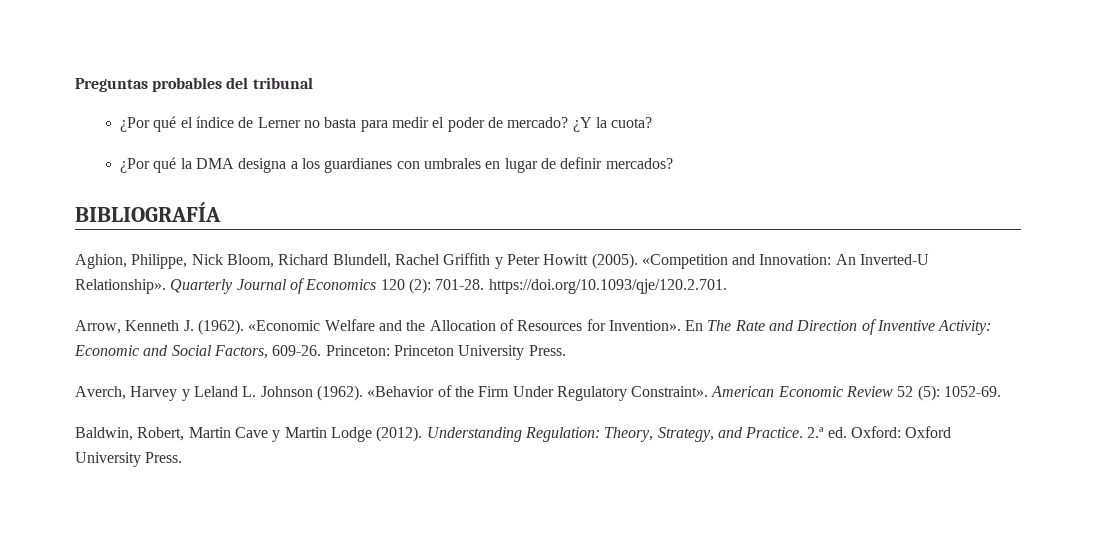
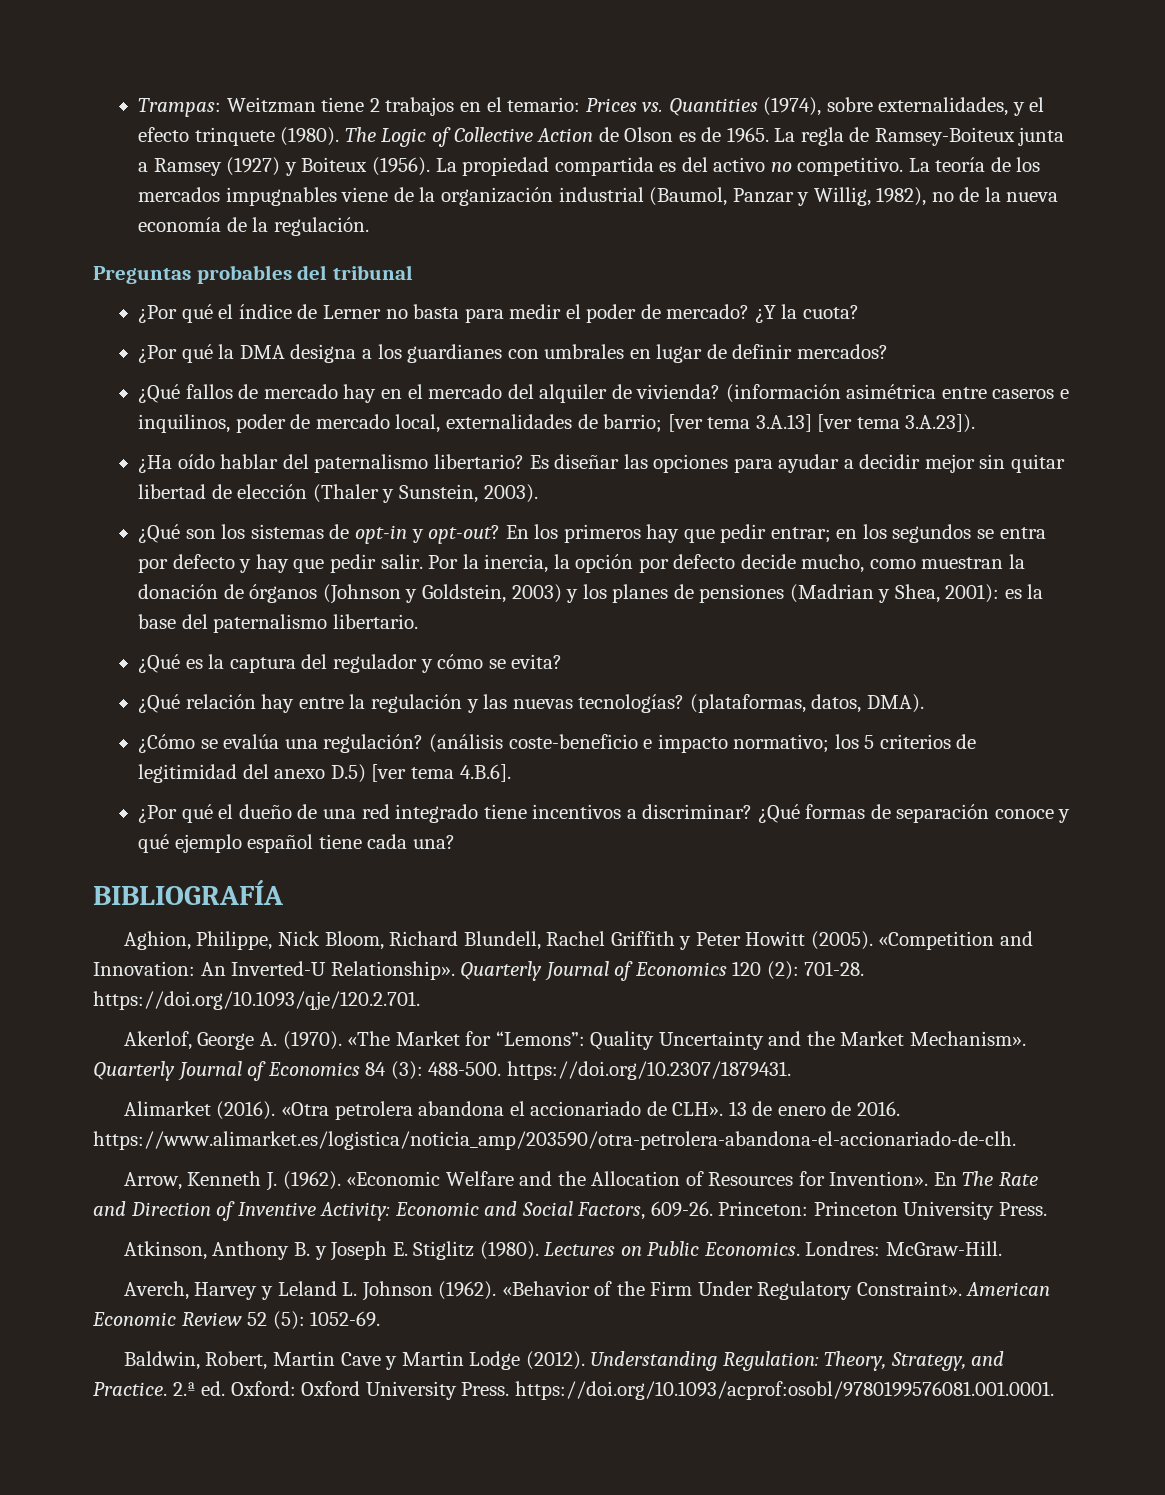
(75, 85) none -> [138,97,1045,117] [138,127,1065,147] [138,157,1041,176] [138,187,1059,206] [138,217,369,236] Trampas: Weitzman tiene 2 trabajos en el temario: Prices vs. Quantities (1974), sobre externalidades, y el efecto trinquete (1980). The Logic of Collective Action de Olson es de 1965. La regla de Ramsey-Boiteux junta a Ramsey (1927) y Boiteux (1956). La propiedad compartida es del activo no competitivo. La teoría de los mercados impugnables viene de la organización industrial (Baumol, Panzar y Willig, 1982), no de la nueva economía de la regulación. //
(673, 163) none -> [138,384,1069,403] [138,414,976,433] [138,454,1065,473] [138,484,538,503] [138,524,1046,544] [138,554,1025,573] [138,584,1044,604] [138,614,418,633] [138,654,563,673] [138,694,924,713] [138,734,977,753] [138,764,511,783] [138,804,1071,823] [138,834,456,853] // ¿Qué fallos de mercado hay en el mercado del alquiler de vivienda? (información asimétrica entre caseros e inquilinos, poder de mercado local, externalidades de barrio; [ver tema 3.A.13] [ver tema 3.A.23]). // ¿Ha oído hablar del paternalismo libertario? Es diseñar las opciones para ayudar a decidir mejor sin quitar libertad de elección (Thaler y Sunstein, 2003). // ¿Qué son los sistemas de opt-in y opt-out? En los primeros hay que pedir entrar; en los segundos se entra por defecto y hay que pedir salir. Por la inercia, la opción por defecto decide mucho, como muestran la donación de órganos (Johnson y Goldstein, 2003) y los planes de pensiones (Madrian y Shea, 2001): es la base del paternalismo libertario. // ¿Qué es la captura del regulador y cómo se evita? // ¿Qué relación hay entre la regulación y las nuevas tecnologías? (plataformas, datos, DMA). // ¿Cómo se evalúa una regulación? (análisis coste-beneficio e impacto normativo; los 5 criterios de legitimidad del anexo D.5) [ver tema 4.B.6]. // ¿Por qué el dueño de una red integrado tiene incentivos a discriminar? ¿Qué formas de separación conoce y qué ejemplo español tiene cada una?
(727, 286) none -> [123,1031,1026,1050] [93,1061,791,1081] [123,1101,900,1120] [93,1131,1016,1150] // Akerlof, George A. (1970). «The Market for “Lemons”: Quality Uncertainty and the Market Mechanism». Quarterly Journal of Economics 84 (3): 488-500. https://doi.org/10.2307/1879431. // Alimarket (2016). «Otra petrolera abandona el accionariado de CLH». 13 de enero de 2016. https://www.alimarket.es/logistica/noticia_amp/203590/otra-petrolera-abandona-el-accionariado-de-clh.
(566, 350) none -> [123,1241,1002,1261] // Atkinson, Anthony B. y Joseph E. Stiglitz (1980). Lectures on Public Economics. Londres: McGraw-Hill.
(183, 457) none -> [514,1381,1054,1400] https://doi.org/10.1093/acprof:osobl/9780199576081.001.0001.

